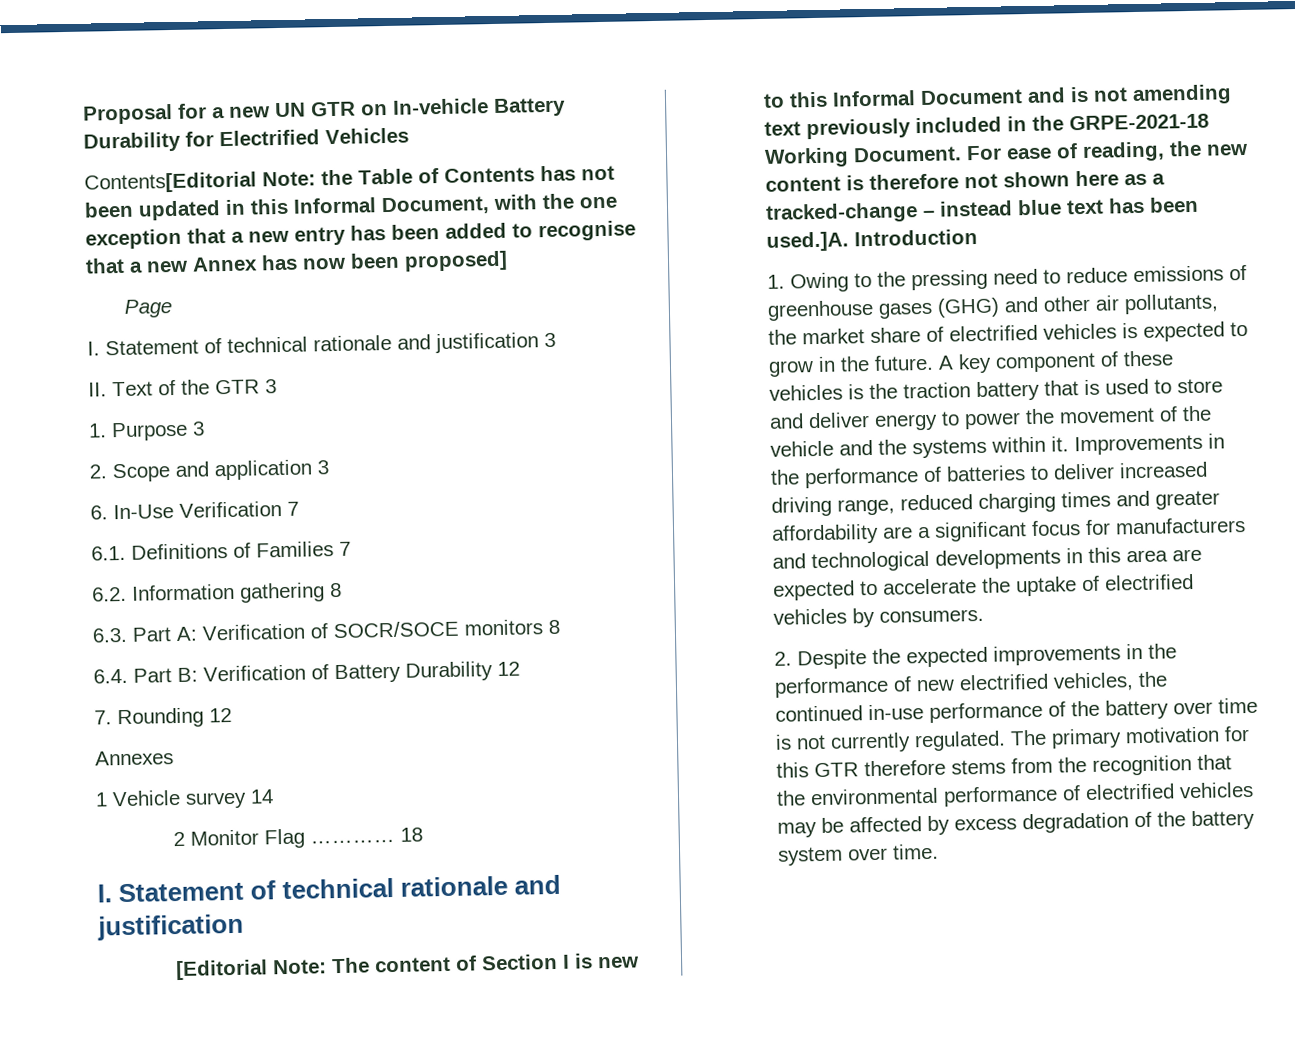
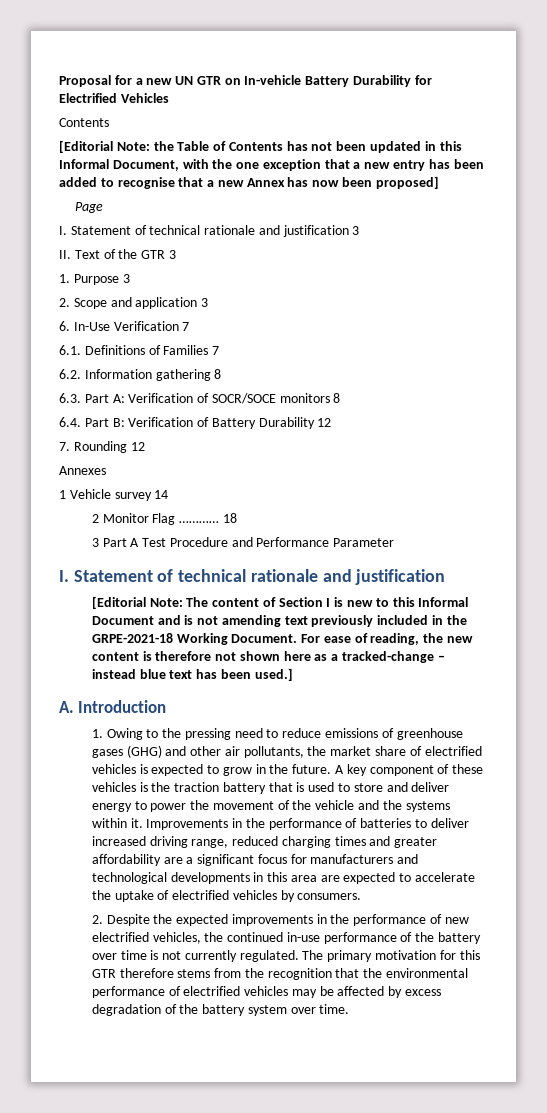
[84,171,257,194] Contents[Editorial -> [59,118,109,127] [59,140,113,153] Contents // [Editorial
(423, 834) none -> [91,537,395,547] // 3 Part A Test Procedure and Performance Parameter
[765,231,849,252] used.]A. -> [254,668,293,681] [59,701,74,713] used.] // A.

